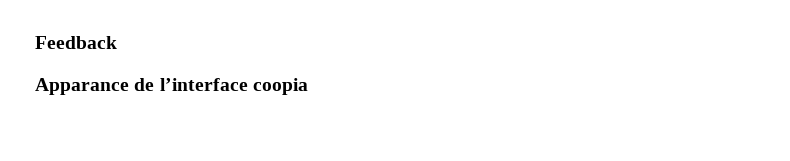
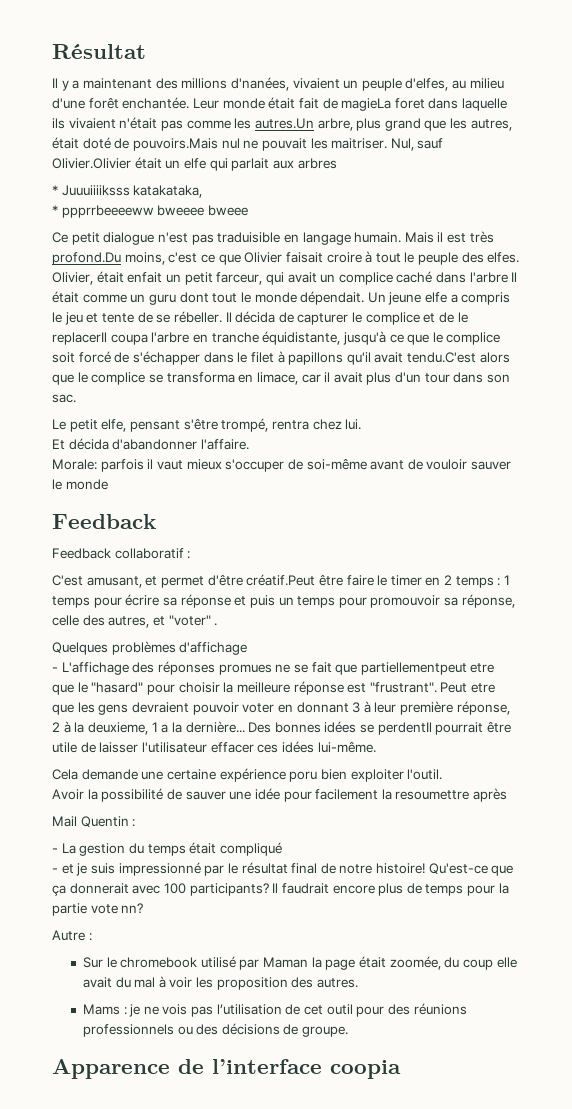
[35,36,117,49] [35,78,129,95] Feedback // Apparance -> [52,44,146,59] [52,77,504,91] [52,97,508,111] [52,117,512,131] [52,137,444,151] [52,157,337,171] [52,185,203,198] [52,205,248,218] [52,231,494,245] [52,251,520,265] [52,271,518,285] [52,291,511,305] [52,311,468,325] [52,331,501,345] [52,351,510,365] [52,372,511,385] [52,394,76,403] [52,418,362,432] [52,438,249,450] [52,458,512,472] [52,479,108,490] [52,514,156,529] [52,548,191,559] [52,574,511,588] [52,594,515,608] [52,615,218,628] [52,641,248,655] [52,661,495,675] [52,681,496,695] [52,701,510,715] [52,721,512,735] [52,741,376,753] [52,768,443,782] [52,788,508,802] [52,816,136,827] [52,842,282,856] [52,862,514,876] [52,883,509,896] [52,903,144,916] [52,930,92,941] [82,956,517,970] [82,976,359,990] [82,1003,467,1017] [82,1023,349,1037] [52,1059,170,1079] Résultat // Il y a maintenant des millions d'nanées, vivaient un peuple d'elfes, au milieu d'une forêt enchantée. Leur monde était fait de magieLa foret dans laquelle ils vivaient n'était pas comme les autres.Un arbre, plus grand que les autres, était doté de pouvoirs.Mais nul ne pouvait les maitriser. Nul, sauf Olivier.Olivier était un elfe qui parlait aux arbres // * Juuuiiiiksss katakataka, // * ppprrbeeeeww bweeee bweee // Ce petit dialogue n'est pas traduisible en langage humain. Mais il est très profond.Du moins, c'est ce que Olivier faisait croire à tout le peuple des elfes. Olivier, était enfait un petit farceur, qui avait un complice caché dans l'arbre Il était comme un guru dont tout le monde dépendait. Un jeune elfe a compris le jeu et tente de se rébeller. Il décida de capturer le complice et de le replacerIl coupa l'arbre en tranche équidistante, jusqu'à ce que le complice soit forcé de s'échapper dans le filet à papillons qu'il avait tendu.C'est alors que le complice se transforma en limace, car il avait plus d'un tour dans son sac. // Le petit elfe, pensant s'être trompé, rentra chez lui. // Et décida d'abandonner l'affaire. // Morale: parfois il vaut mieux s'occuper de soi-même avant de vouloir sauver le monde // Feedback // Feedback collaboratif : // C'est amusant, et permet d'être créatif.Peut être faire le timer en 2 temps : 1 temps pour écrire sa réponse et puis un temps pour promouvoir sa réponse, celle des autres, et "voter" . // Quelques problèmes d'affichage // - L'affichage des réponses promues ne se fait que partiellementpeut etre que le "hasard" pour choisir la meilleure réponse est "frustrant". Peut etre que les gens devraient pouvoir voter en donnant 3 à leur première réponse, 2 à la deuxieme, 1 a la dernière... Des bonnes idées se perdentIl pourrait être utile de laisser l'utilisateur effacer ces idées lui-même. // Cela demande une certaine expérience poru bien exploiter l'outil. // Avoir la possibilité de sauver une idée pour facilement la resoumettre après // Mail Quentin : // - La gestion du temps était compliqué // - et je suis impressionné par le résultat final de notre histoire! Qu'est-ce que ça donnerait avec 100 participants? Il faudrait encore plus de temps pour la partie vote nn? // Autre : // Sur le chromebook utilisé par Maman la page était zoomée, du coup elle avait du mal à voir les proposition des autres. // Mams : je ne vois pas l’utilisation de cet outil pour des réunions professionnels ou des décisions de groupe. // Apparence

